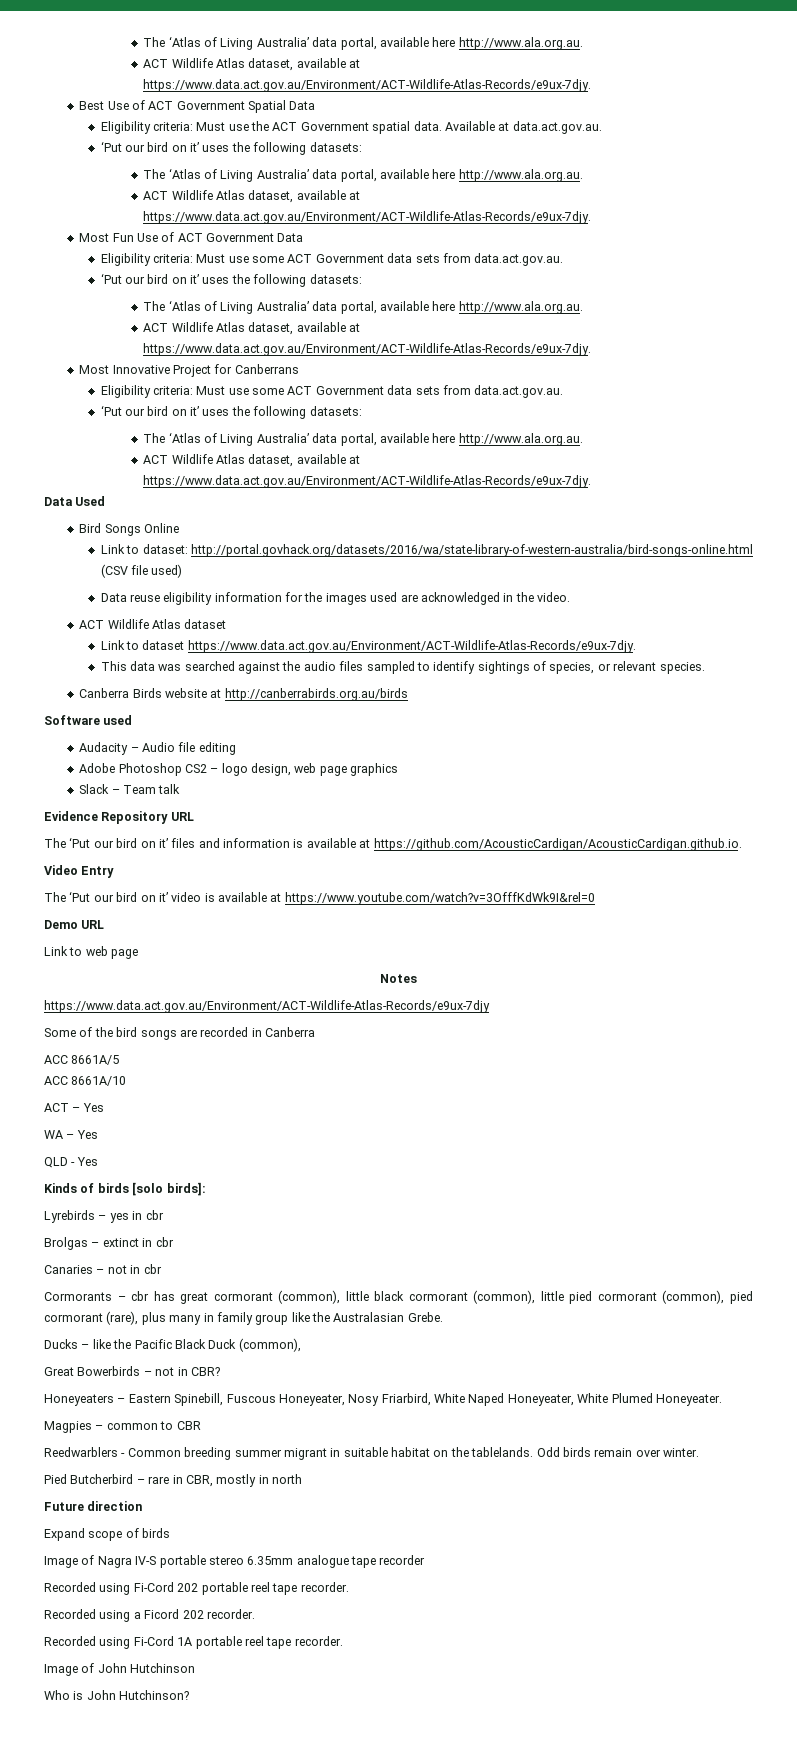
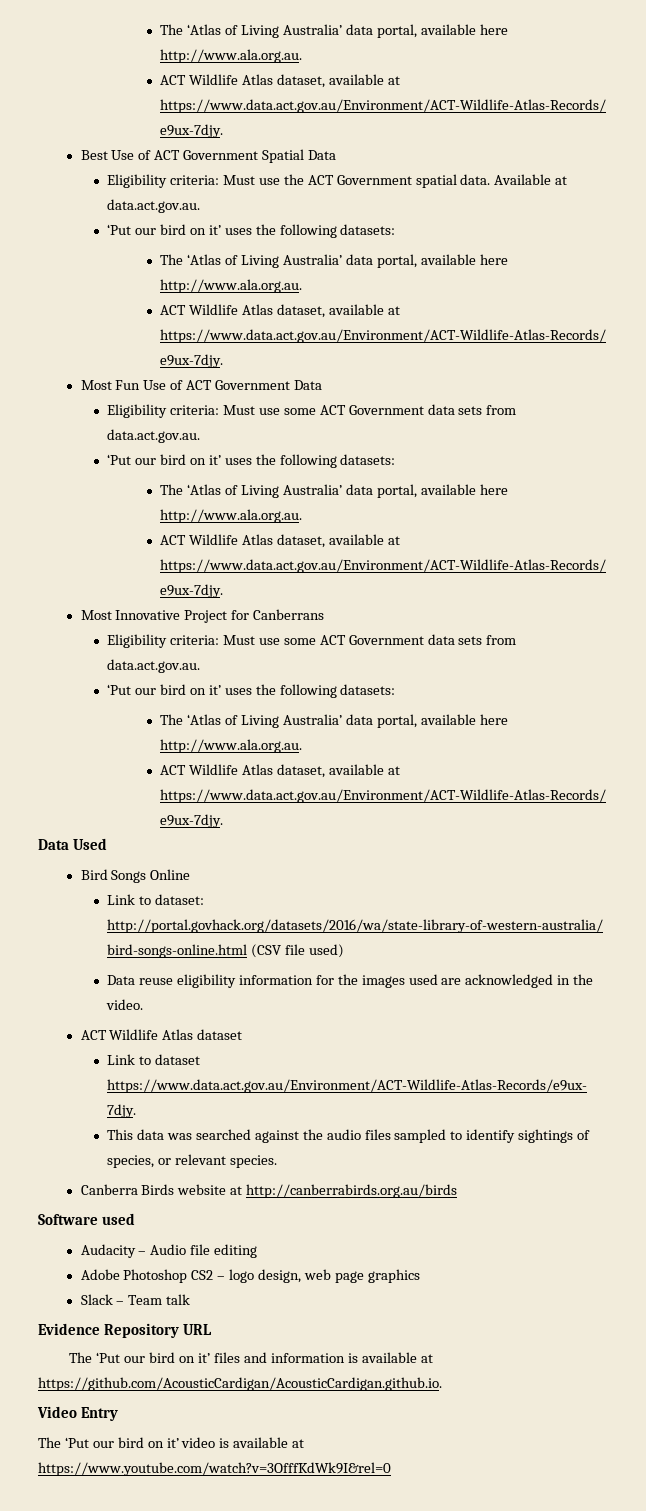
[44,920,105,929] [44,946,139,959] [380,974,417,983] [44,1000,490,1013] [44,1027,315,1040] [44,1055,120,1065] [44,1076,127,1086] [44,1103,104,1112] [44,1130,98,1139] [44,1157,98,1168] [44,1182,206,1196] [44,1210,164,1223] [44,1237,174,1250] [44,1264,162,1274] [44,1290,753,1304] [44,1311,443,1325] [44,1338,301,1352] [44,1366,220,1376] [44,1393,722,1406] [44,1421,201,1433] [44,1447,699,1460] [44,1474,302,1487] [44,1501,143,1511] [44,1528,171,1541] [44,1555,426,1568] [44,1582,349,1595] [44,1609,255,1622] [44,1636,343,1649] [44,1663,196,1676] [44,1690,190,1700] // Demo URL // Link to web page // Notes // https://www.data.act.gov.au/Environment/ACT-Wildlife-Atlas-Records/e9ux-7djy // Some of the bird songs are recorded in Canberra // ACC 8661A/5 // ACC 8661A/10 // ACT – Yes // WA – Yes // QLD - Yes // Kinds of birds [solo birds]: // Lyrebirds – yes in cbr // Brolgas – extinct in cbr // Canaries – not in cbr // Cormorants – cbr has great cormorant (common), little black cormorant (common), little pied cormorant (common), pied cormorant (rare), plus many in family group like the Australasian Grebe. // Ducks – like the Pacific Black Duck (common), // Great Bowerbirds – not in CBR? // Honeyeaters – Eastern Spinebill, Fuscous Honeyeater, Nosy Friarbird, White Naped Honeyeater, White Plumed Honeyeater. // Magpies – common to CBR // Reedwarblers - Common breeding summer migrant in suitable habitat on the tablelands. Odd birds remain over winter. // Pied Butcherbird – rare in CBR, mostly in north // Future direction // Expand scope of birds // Image of Nagra IV-S portable stereo 6.35mm analogue tape recorder // Recorded using Fi-Cord 202 portable reel tape recorder. // Recorded using a Ficord 202 recorder. // Recorded using Fi-Cord 1A portable reel tape recorder. // Image of John Hutchinson // Who is John Hutchinson? -> (391, 1469) none

